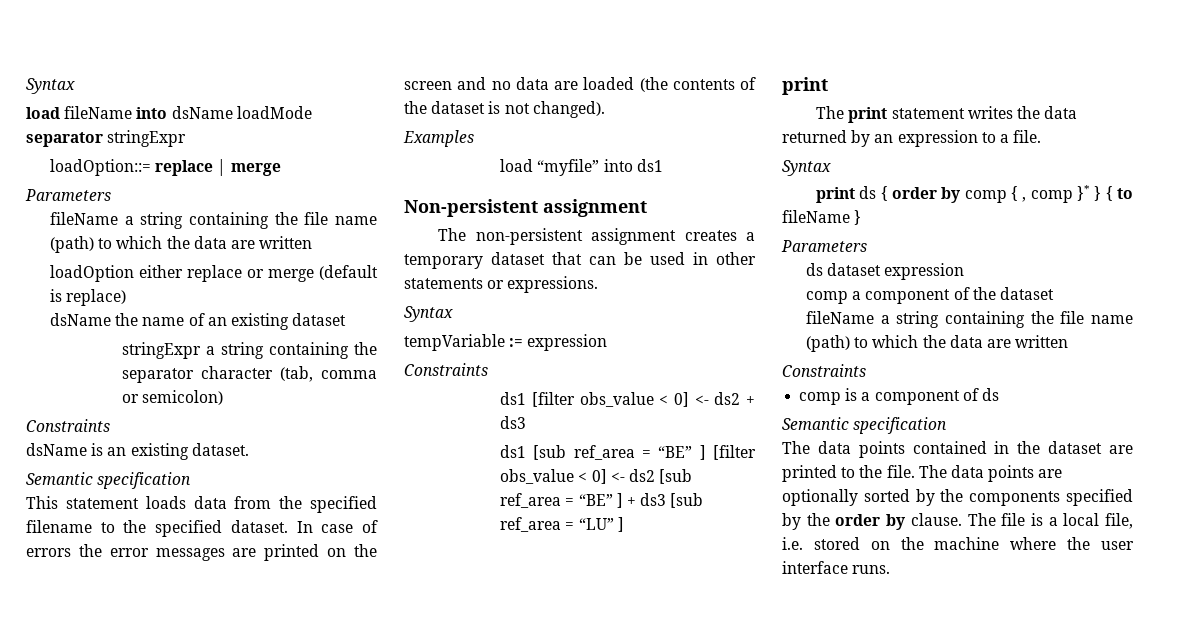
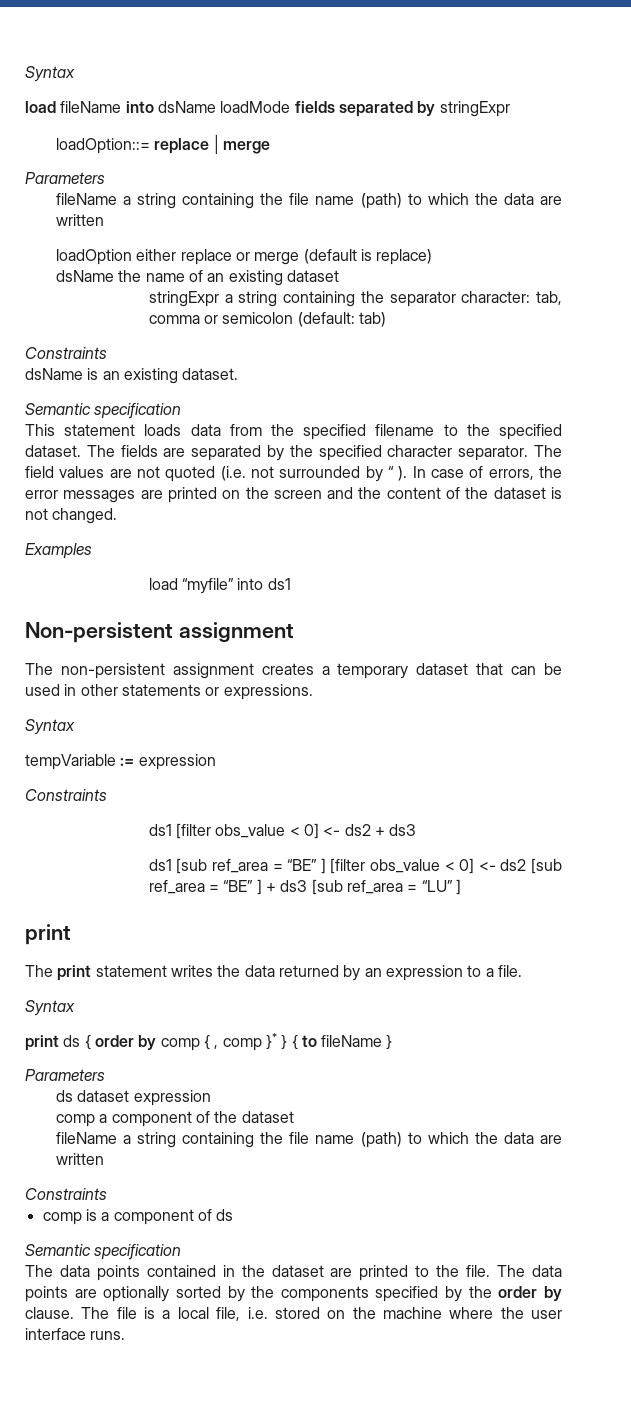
[26,132,103,147] separator -> [294,101,436,117] fields separated by
[201,366,377,382] [122,390,224,405] character (tab, comma or semicolon) -> [461,291,562,305] [148,312,387,327] character: tab, comma or semicolon (default: tab)
(288, 526) none -> [86,445,563,461] [25,466,408,482] The fields are separated by the specified character separator. The field values are not quoted (i.e. not surrounded by “ ).
[26,548,71,557] errors -> [488,469,534,480] errors,
[491,77,735,92] no data are loaded (the contents -> [358,487,441,499] the content
[532,101,605,118] changed). -> [52,508,118,524] changed.

